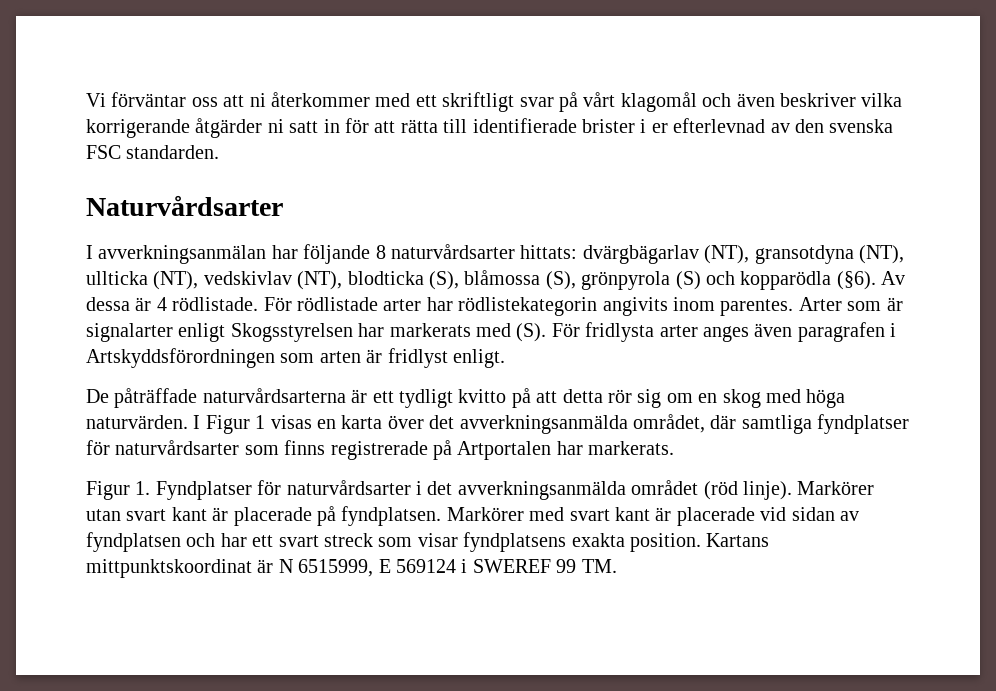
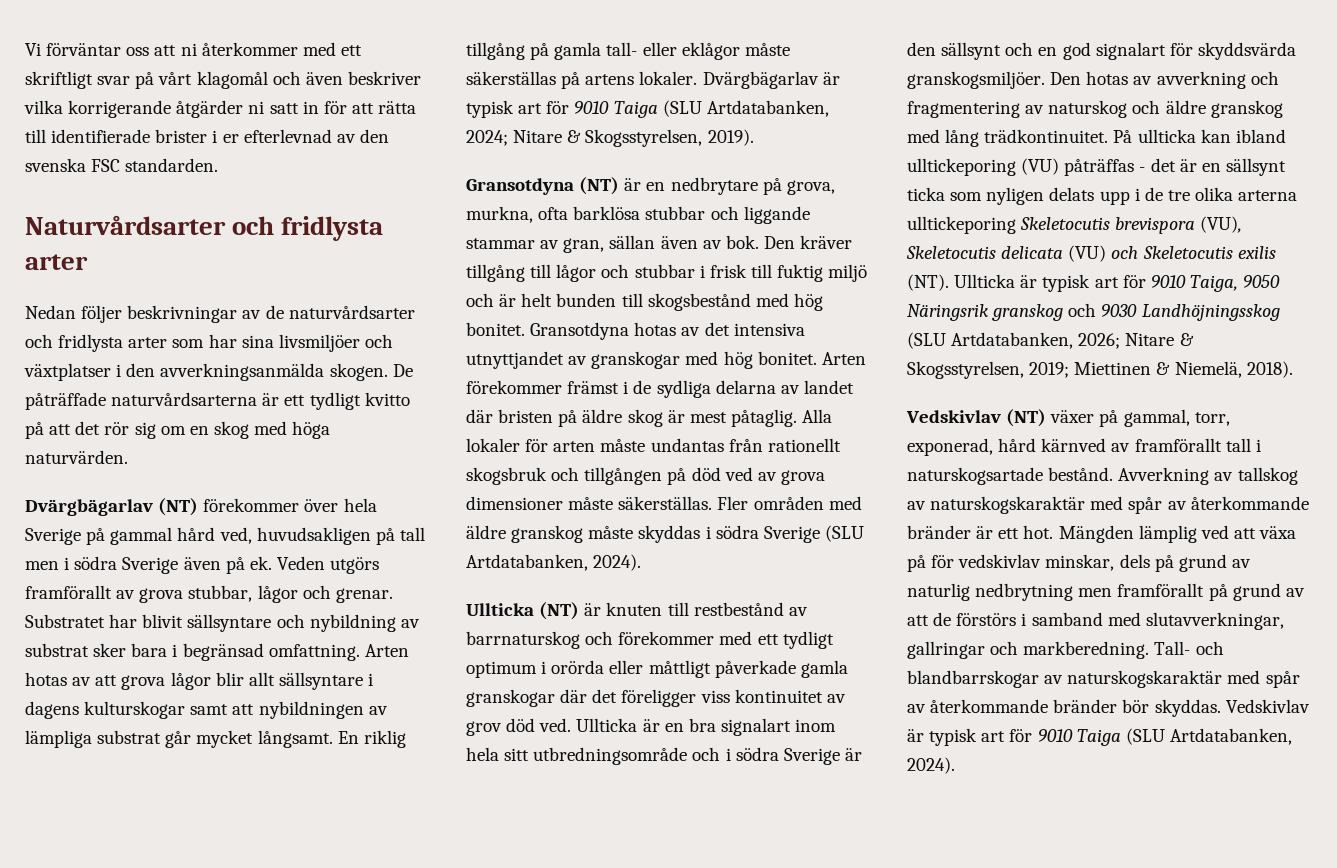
[86,244,904,264] [86,270,906,290] [86,297,903,316] [86,322,897,342] [86,348,505,368] // I avverkningsanmälan har följande 8 naturvårdsarter hittats: dvärgbägarlav (NT), gransotdyna (NT), ullticka (NT), vedskivlav (NT), blodticka (S), blåmossa (S), grönpyrola (S) och kopparödla (§6). Av dessa är 4 rödlistade. För rödlistade arter har rödlistekategorin angivits inom parentes. Arter som är signalarter enligt Skogsstyrelsen har markerats med (S). För fridlysta arter anges även paragrafen i Artskyddsförordningen som arten är fridlyst enligt. // -> [232,216,384,241] [25,254,88,270] [25,305,415,323] [25,334,393,352] [24,363,388,381] och fridlysta arter // Nedan följer beskrivningar av de naturvårdsarter och fridlysta arter som har sina livsmiljöer och växtplatser i den avverkningsanmälda skogen.
[562,389,603,403] detta -> [75,421,101,435] det
[193,414,910,434] [86,440,675,460] [86,480,875,500] [86,506,859,526] [86,532,770,552] [86,559,617,578] I Figur 1 visas en karta över det avverkningsanmälda området, där samtliga fyndplatser för naturvårdsarter som finns registrerade på Artportalen har markerats. // Figur 1. Fyndplatser för naturvårdsarter i det avverkningsanmälda området (röd linje). Markörer utan svart kant är placerade på fyndplatsen. Markörer med svart kant är placerade vid sidan av fyndplatsen och har ett svart streck som visar fyndplatsens exakta position. Kartans mittpunktskoordinat är N 6515999, E 569124 i SWEREF 99 TM. -> [25,498,377,516] [25,527,425,545] [25,556,380,574] [25,585,393,603] [25,614,420,632] [25,643,409,661] [25,672,374,690] [25,701,388,719] [25,730,406,748] [466,42,790,60] [466,71,840,89] [466,100,829,118] [466,129,754,147] [466,177,835,195] [466,206,810,224] [466,235,853,253] [466,264,868,282] [466,293,823,311] [466,322,805,340] [466,351,866,369] [466,380,854,398] [466,409,833,427] [466,438,841,452] [466,467,825,485] [466,496,862,510] [466,525,864,543] [466,554,642,571] [466,602,808,620] [466,631,834,649] [466,660,848,678] [466,689,846,707] [466,718,837,736] [466,747,862,765] [907,42,1296,60] [907,71,1279,89] [907,100,1283,118] [907,129,1286,147] [907,158,1286,176] [907,187,1298,205] [907,216,1243,234] [906,245,1276,262] [907,274,1281,292] [907,303,1280,321] [907,332,1194,349] [907,361,1293,379] [906,409,1230,427] [907,438,1261,456] [907,467,1298,485] [907,496,1309,514] [907,525,1297,543] [907,554,1251,572] [907,583,1305,601] [907,612,1284,630] [907,641,1224,659] [907,670,1300,688] [907,699,1310,717] [907,728,1292,746] [907,757,955,774] // Dvärgbägarlav (NT) förekommer över hela Sverige på gammal hård ved, huvudsakligen på tall men i södra Sverige även på ek. Veden utgörs framförallt av grova stubbar, lågor och grenar. Substratet har blivit sällsyntare och nybildning av substrat sker bara i begränsad omfattning. Arten hotas av att grova lågor blir allt sällsyntare i dagens kulturskogar samt att nybildningen av lämpliga substrat går mycket långsamt. En riklig tillgång på gamla tall- eller eklågor måste säkerställas på artens lokaler. Dvärgbägarlav är typisk art för 9010 Taiga (SLU Artdatabanken, 2024; Nitare & Skogsstyrelsen, 2019). // Gransotdyna (NT) är en nedbrytare på grova, murkna, ofta barklösa stubbar och liggande stammar av gran, sällan även av bok. Den kräver tillgång till lågor och stubbar i frisk till fuktig miljö och är helt bunden till skogsbestånd med hög bonitet. Gransotdyna hotas av det intensiva utnyttjandet av granskogar med hög bonitet. Arten förekommer främst i de sydliga delarna av landet där bristen på äldre skog är mest påtaglig. Alla lokaler för arten måste undantas från rationellt skogsbruk och tillgången på död ved av grova dimensioner måste säkerställas. Fler områden med äldre granskog måste skyddas i södra Sverige (SLU Artdatabanken, 2024). // Ullticka (NT) är knuten till restbestånd av barrnaturskog och förekommer med ett tydligt optimum i orörda eller måttligt påverkade gamla granskogar där det föreligger viss kontinuitet av grov död ved. Ullticka är en bra signalart inom hela sitt utbredningsområde och i södra Sverige är den sällsynt och en god signalart för skyddsvärda granskogsmiljöer. Den hotas av avverkning och fragmentering av naturskog och äldre granskog med lång trädkontinuitet. På ullticka kan ibland ulltickeporing (VU) påträffas - det är en sällsynt ticka som nyligen delats upp i de tre olika arterna ulltickeporing Skeletocutis brevispora (VU), Skeletocutis delicata (VU) och Skeletocutis exilis (NT). Ullticka är typisk art för 9010 Taiga, 9050 Näringsrik granskog och 9030 Landhöjningsskog (SLU Artdatabanken, 2026; Nitare & Skogsstyrelsen, 2019; Miettinen & Niemelä, 2018). // Vedskivlav (NT) växer på gammal, torr, exponerad, hård kärnved av framförallt tall i naturskogsartade bestånd. Avverkning av tallskog av naturskogskaraktär med spår av återkommande bränder är ett hot. Mängden lämplig ved att växa på för vedskivlav minskar, dels på grund av naturlig nedbrytning men framförallt på grund av att de förstörs i samband med slutavverkningar, gallringar och markberedning. Tall- och blandbarrskogar av naturskogskaraktär med spår av återkommande bränder bör skyddas. Vedskivlav är typisk art för 9010 Taiga (SLU Artdatabanken, 2024).

